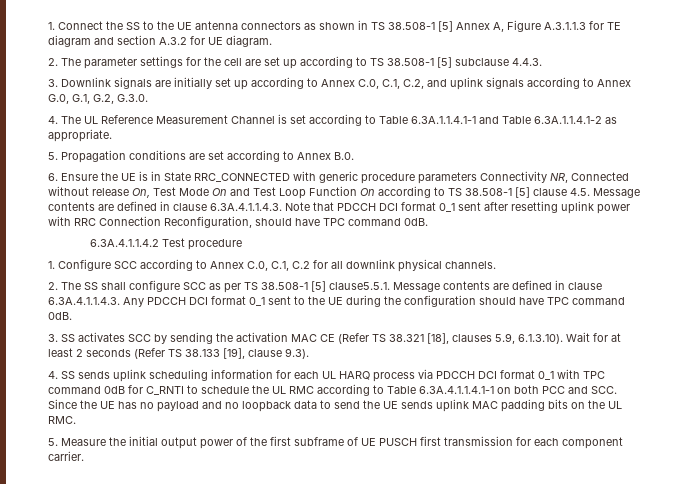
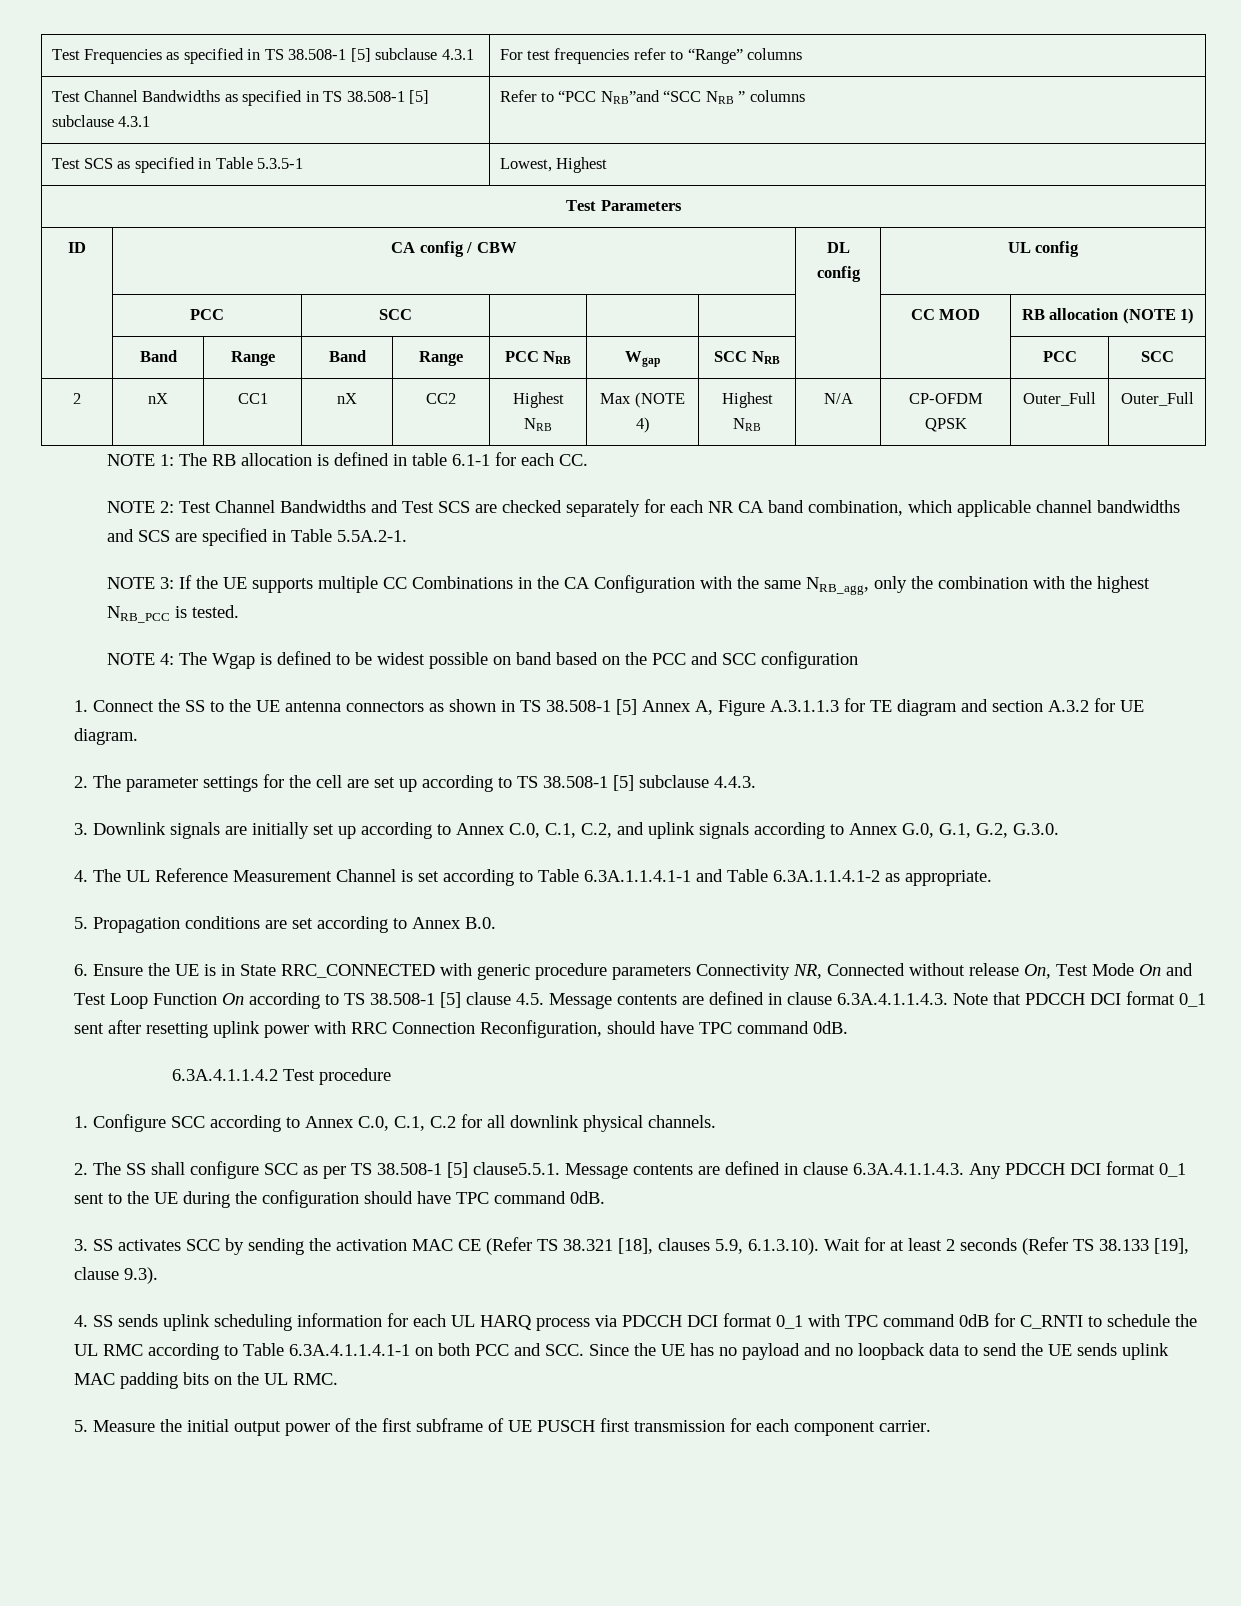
(48, 26) none -> [51,48,474,64] [499,48,803,64] [51,90,430,106] [51,115,151,127] [499,90,805,104] [51,157,304,173] [499,157,608,173] [566,200,682,211] [68,242,86,253] [391,241,517,257] [826,242,850,253] [816,266,861,282] [1007,241,1080,257] [190,309,224,320] [379,309,412,320] [910,309,981,320] [1021,308,1195,324] [139,350,177,362] [230,351,275,366] [328,350,366,362] [419,351,463,366] [504,351,572,364] [625,351,660,367] [714,351,780,364] [1042,351,1077,362] [1140,351,1174,362] [73,393,81,404] [148,393,168,404] [237,393,268,404] [337,393,357,404] [426,393,456,404] [512,392,564,408] [524,418,552,431] [600,392,685,408] [635,417,650,433] [721,392,773,408] [733,418,761,431] [823,393,853,404] [908,393,983,404] [924,418,967,432] [1023,392,1096,406] [1120,392,1194,406] [106,452,588,466] [106,499,1180,517] [106,528,407,546] [106,575,1150,595] [106,605,239,623] [106,651,858,669] Test Frequencies as specified in TS 38.508-1 [5] subclause 4.3.1 | For test frequencies refer to “Range” columns // Test Channel Bandwidths as specified in TS 38.508-1 [5] subclause 4.3.1 | Refer to “PCC NRB”and “SCC NRB ” columns // Test SCS as specified in Table 5.3.5-1 | Lowest, Highest // Test Parameters // ID | CA config / CBW | DL config | UL config // | PCC | SCC | | | | | CC MOD | RB allocation (NOTE 1) // | Band | Range | Band | Range | PCC NRB | Wgap | SCC NRB | | | PCC | SCC // 2 | nX | CC1 | nX | CC2 | Highest NRB | Max (NOTE 4) | Highest NRB | N/A | CP-OFDM QPSK | Outer_Full | Outer_Full // NOTE 1: The RB allocation is defined in table 6.1-1 for each CC. // NOTE 2: Test Channel Bandwidths and Test SCS are checked separately for each NR CA band combination, which applicable channel bandwidths and SCS are specified in Table 5.5A.2-1. // NOTE 3: If the UE supports multiple CC Combinations in the CA Configuration with the same NRB_agg, only the combination with the highest NRB_PCC is tested. // NOTE 4: The Wgap is defined to be widest possible on band based on the PCC and SCC configuration //

